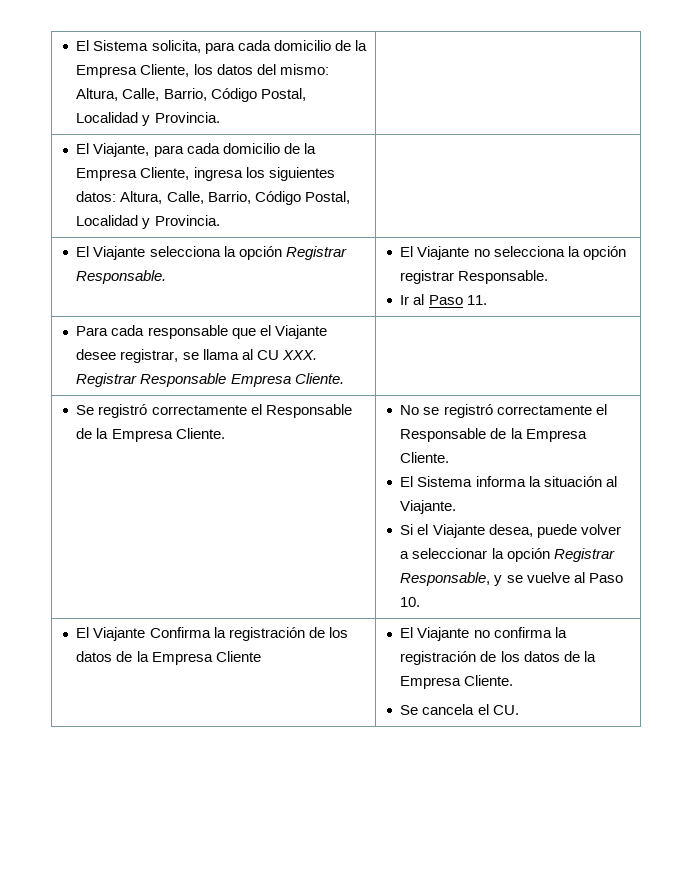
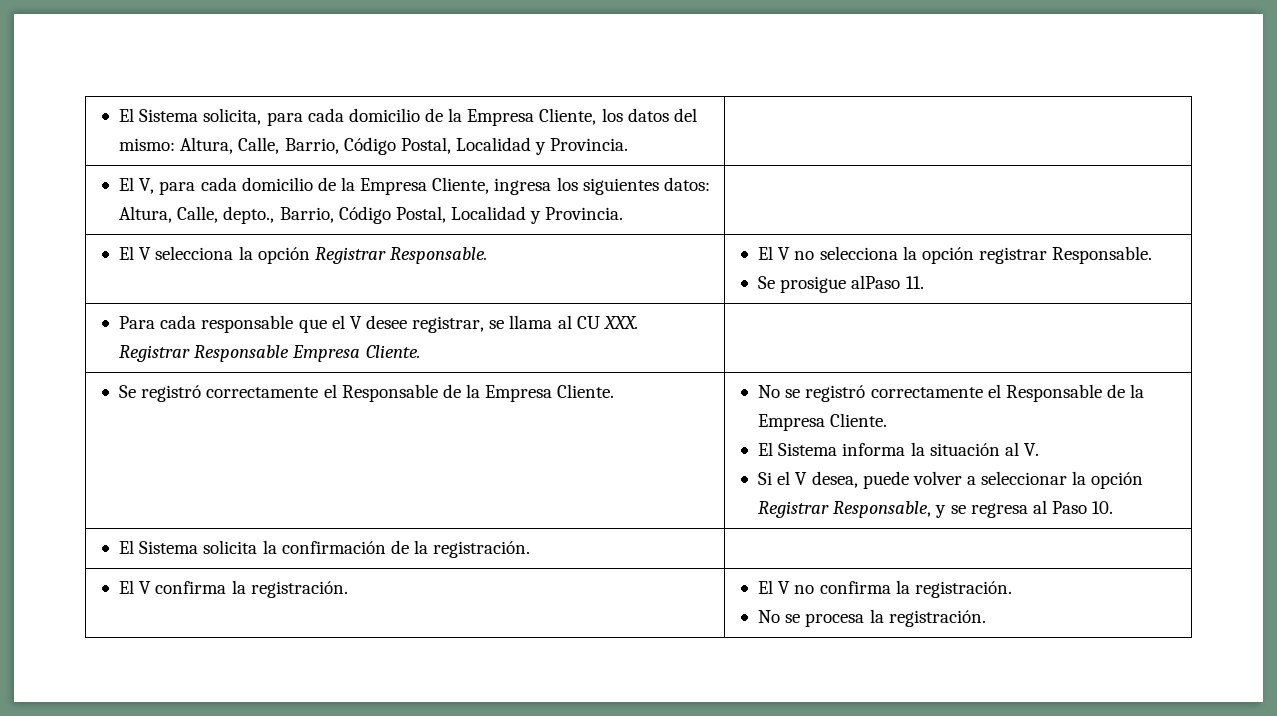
[93,143,150,157] Viajante, -> [139,178,155,194] V,
[207,191,350,205] [76,215,220,229] [76,246,146,260] Barrio, Código Postal, Localidad y Provincia. | // El Viajante -> [223,206,624,224] [119,246,152,260] depto., Barrio, Código Postal, Localidad y Provincia. | // El V
[417,246,470,260] Viajante -> [778,247,791,260] V
[400,294,463,305] Ir al Paso -> [758,275,901,293] Se prosigue alPaso
[274,325,327,339] Viajante -> [349,316,362,329] V
[400,500,457,514] Viajante. -> [1023,443,1039,456] V.
[432,524,485,538] Viajante -> [795,472,808,485] V
[526,572,570,583] vuelve -> [970,503,1028,518] regresa
[93,627,348,641] [76,651,261,665] [400,627,470,641] Viajante Confirma la registración de los datos de la Empresa Cliente | El Viajante -> [139,540,531,558] [119,580,348,598] [758,580,791,594] Sistema solicita la confirmación de la registración. | // El V confirma la registración. | El V
[400,651,596,665] [400,675,514,689] [400,704,519,715] registración de los datos de la Empresa Cliente. // Se cancela el CU. -> [914,581,1012,598] [758,609,986,627] registración. // No se procesa la registración.

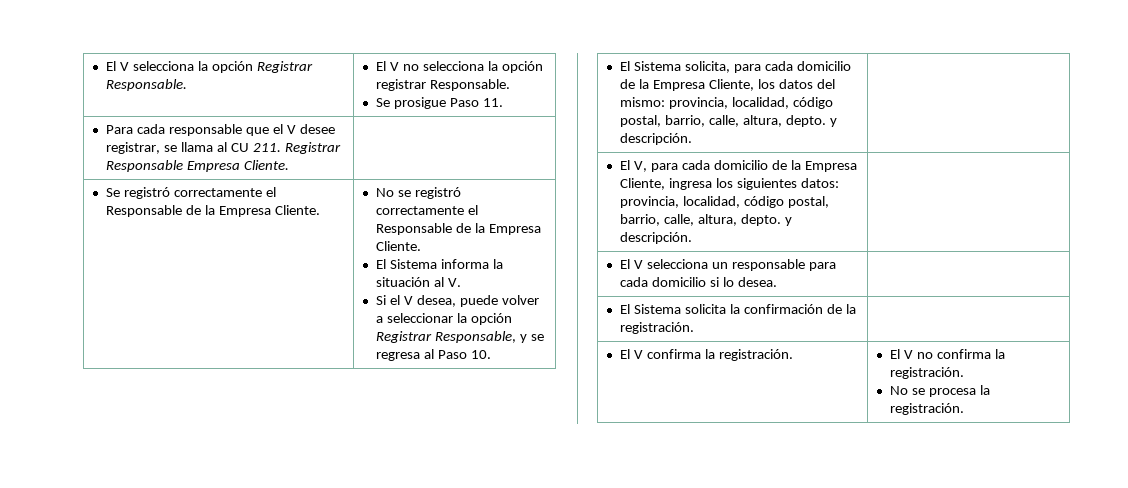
[119,108,697,126] [119,137,629,155] [119,177,710,195] [119,206,624,224] [119,246,135,260] El Sistema solicita, para cada domicilio de la Empresa Cliente, los datos del mismo: Altura, Calle, Barrio, Código Postal, Localidad y Provincia. | // El V, para cada domicilio de la Empresa Cliente, ingresa los siguientes datos: Altura, Calle, depto., Barrio, Código Postal, Localidad y Provincia. | // El -> [106,61,117,71] El
[851,275,901,289] alPaso -> [450,98,480,107] Paso
[603,316,638,329] XXX. -> [252,143,281,152] 211.
(1114, 507) none -> [620,61,851,73] [620,79,835,91] [620,97,834,109] [620,115,837,127] [620,133,693,145] [620,160,857,172] [620,178,839,190] [620,196,830,208] [620,214,792,226] [620,232,693,244] [620,259,836,271] [620,277,777,287] // El Sistema solicita, para cada domicilio de la Empresa Cliente, los datos del mismo: provincia, localidad, código postal, barrio, calle, altura, depto. y descripción. | // El V, para cada domicilio de la Empresa Cliente, ingresa los siguientes datos: provincia, localidad, código postal, barrio, calle, altura, depto. y descripción. | // El V selecciona un responsable para cada domicilio si lo desea. |

